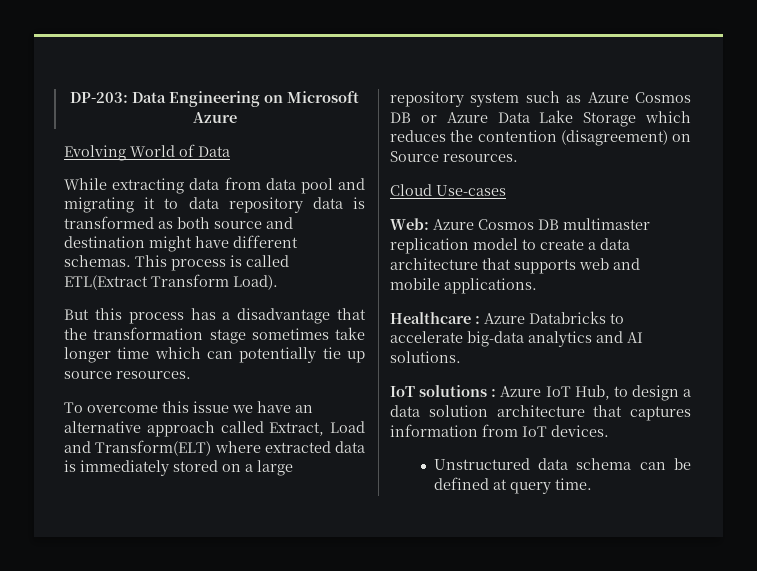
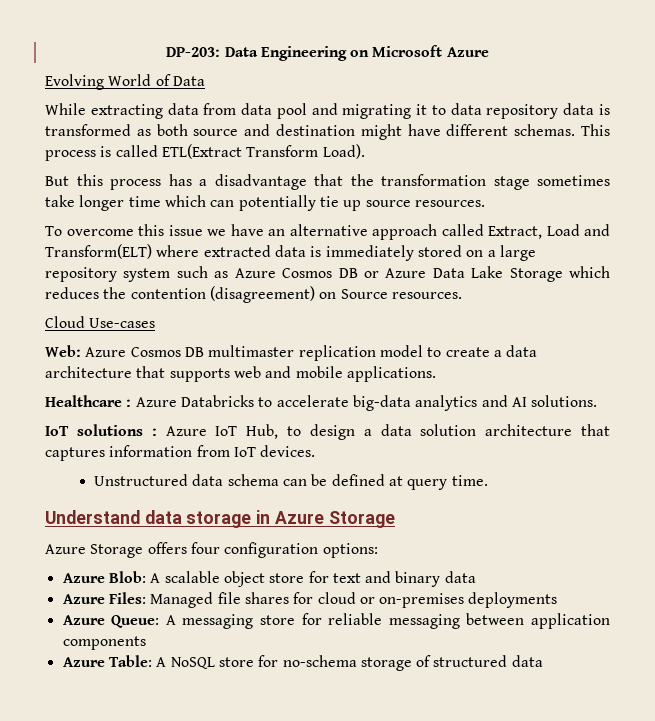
(592, 484) none -> [45,510,395,528] [45,542,378,558] [62,571,476,587] [62,592,558,608] [62,613,611,629] [62,636,146,650] [62,655,543,671] // Understand data storage in Azure Storage // Azure Storage offers four configuration options: // Azure Blob: A scalable object store for text and binary data // Azure Files: Managed file shares for cloud or on-premises deployments // Azure Queue: A messaging store for reliable messaging between application components // Azure Table: A NoSQL store for no-schema storage of structured data

